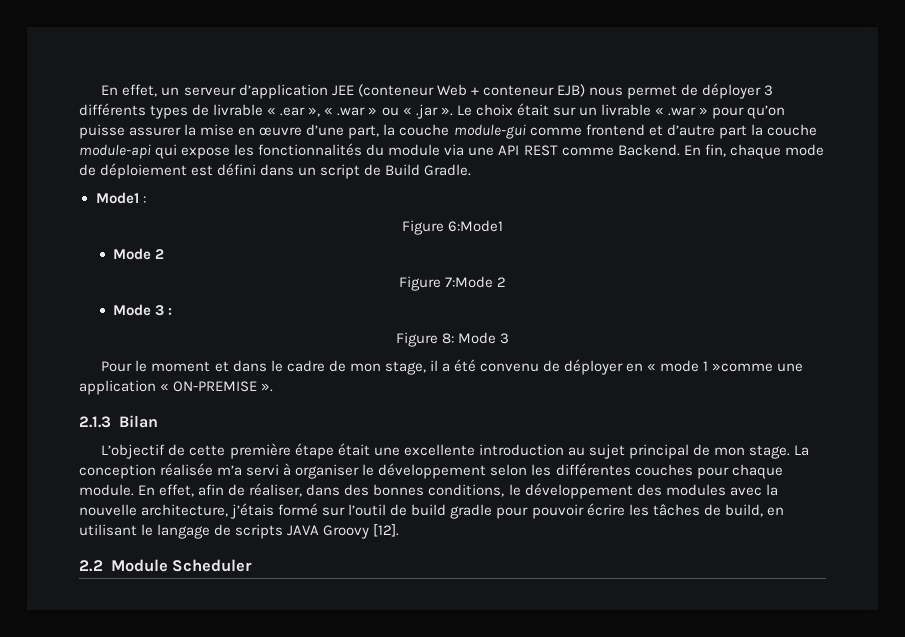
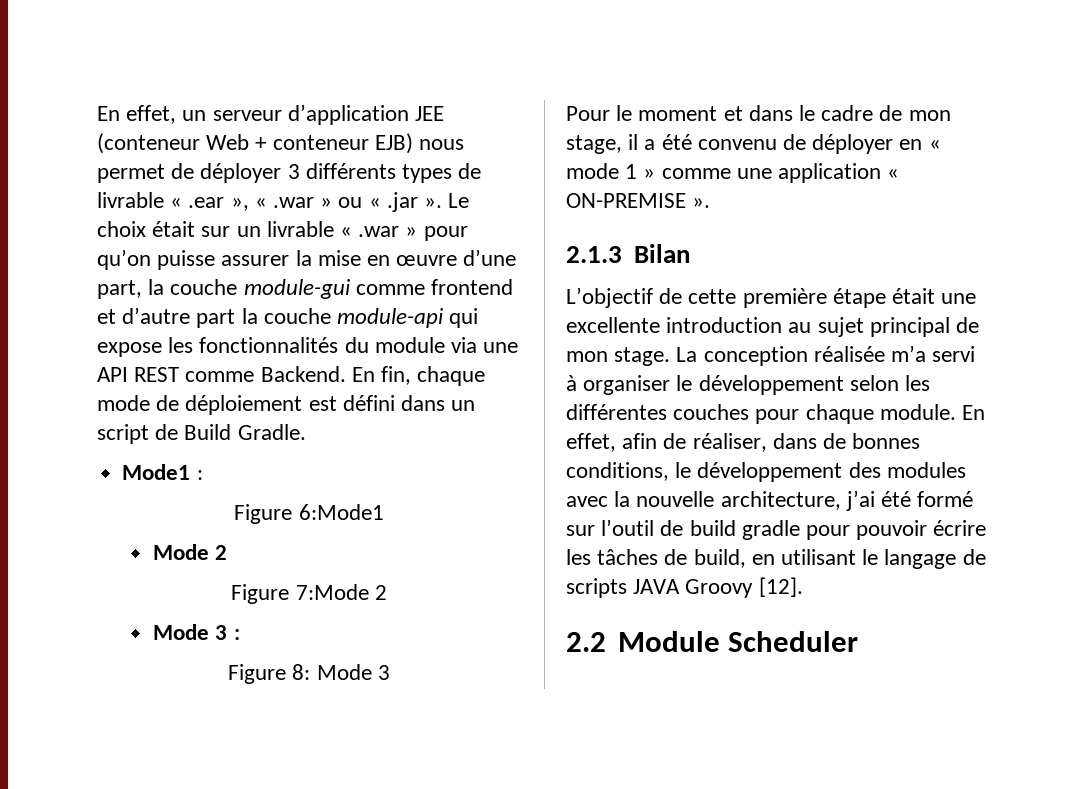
[712,363,774,372] »comme -> [643,168,731,179] » comme
[344,484,370,496] des -> [823,433,847,449] de
[230,503,275,519] j’étais -> [845,490,912,511] j’ai été

